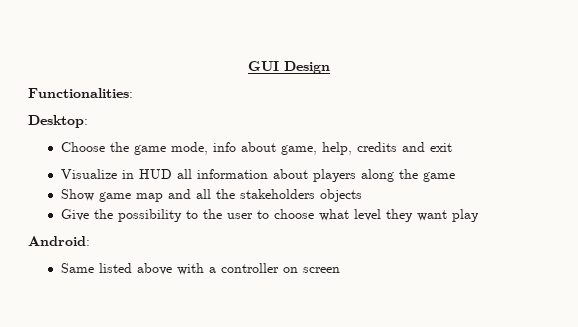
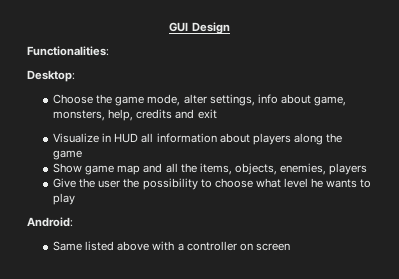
(208, 148) none -> [183,94,255,106] alter settings,
(317, 150) none -> [53,110,106,121] monsters,
[239,189,362,202] [60,209,447,222] stakeholders objects // Give the possibility to the user to choose what level they want -> [199,163,368,175] [53,178,372,190] items, objects, enemies, players // Give the user the possibility to choose what level he wants to

